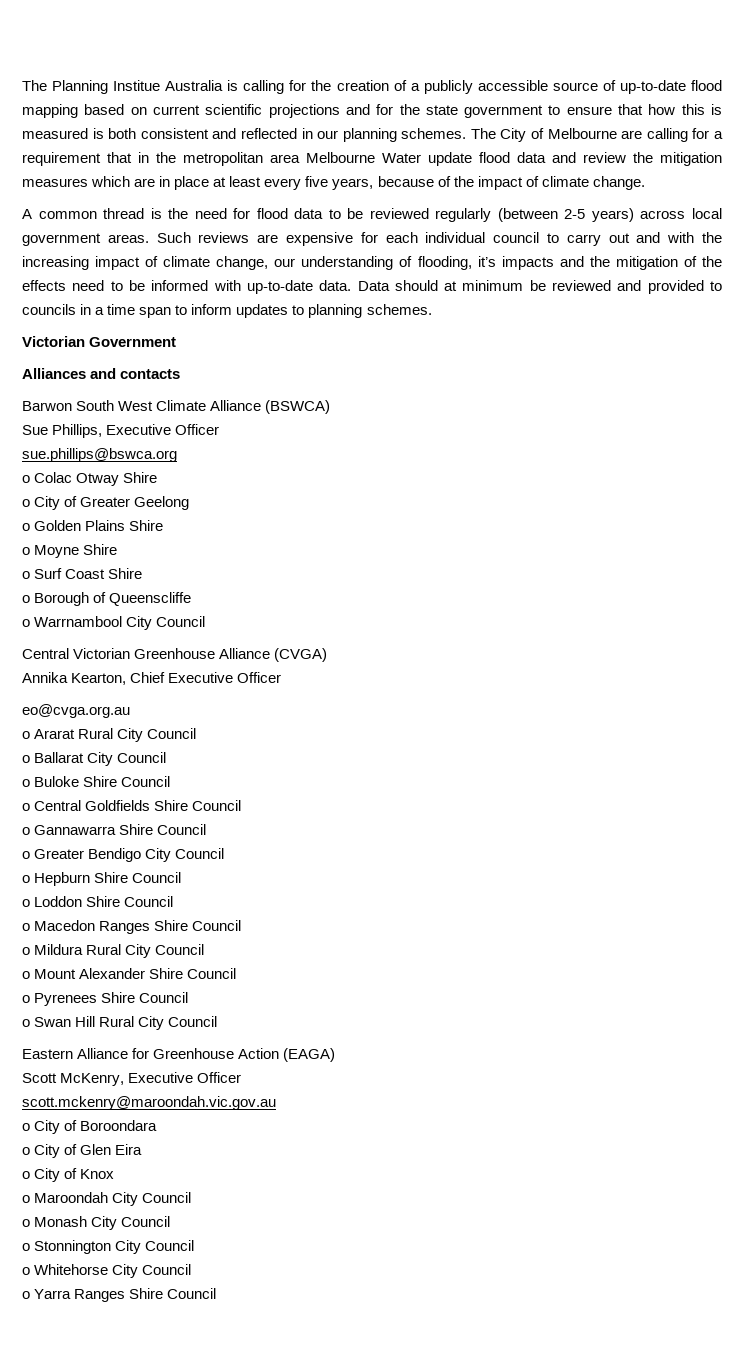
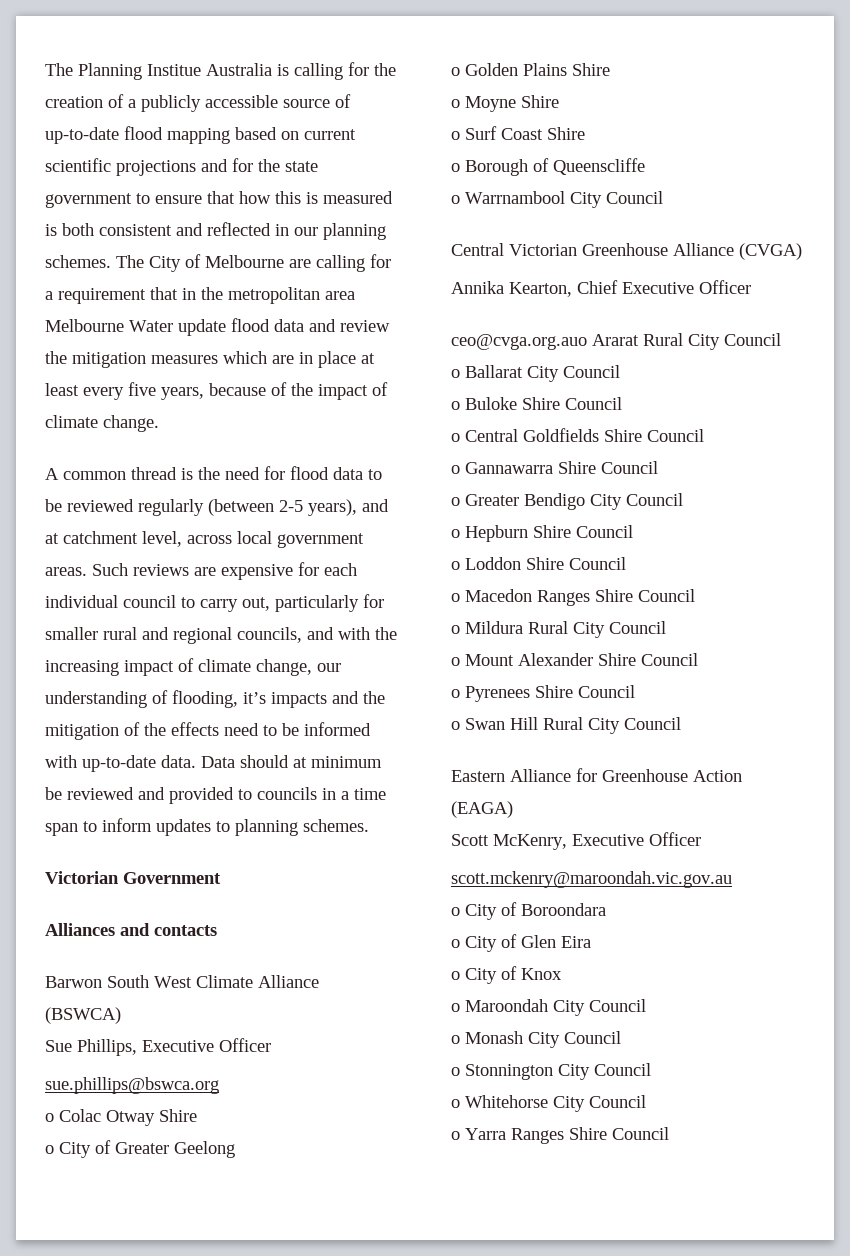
[591,208,634,222] years) -> [308,499,389,516] [45,531,182,547] years), and at catchment level,
[608,233,630,243] out -> [242,594,384,612] [45,627,302,644] out, particularly for smaller rural and regional councils,
[22,704,130,718] [22,731,30,739] eo@cvga.org.au // o -> [451,334,587,350] ceo@cvga.org.auo

